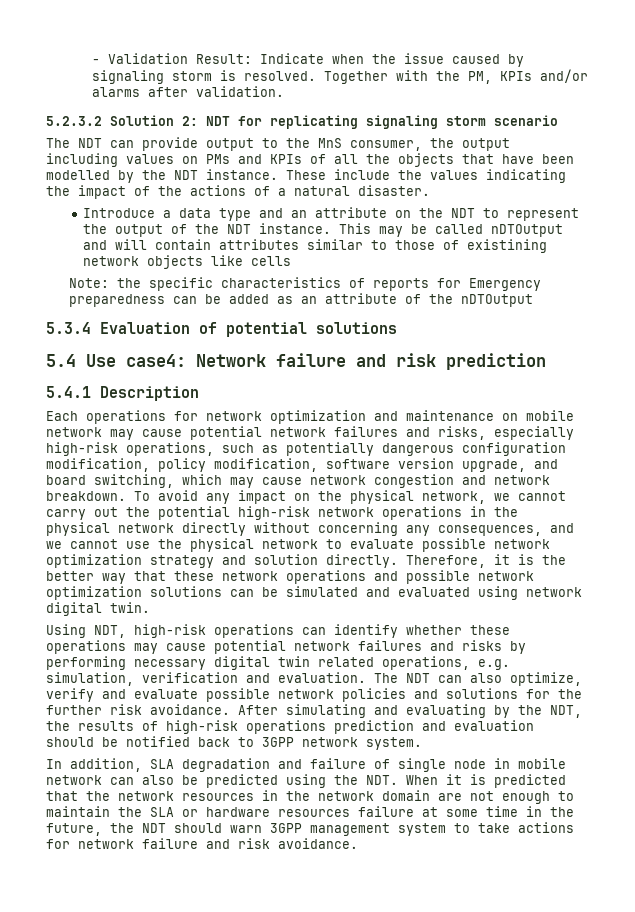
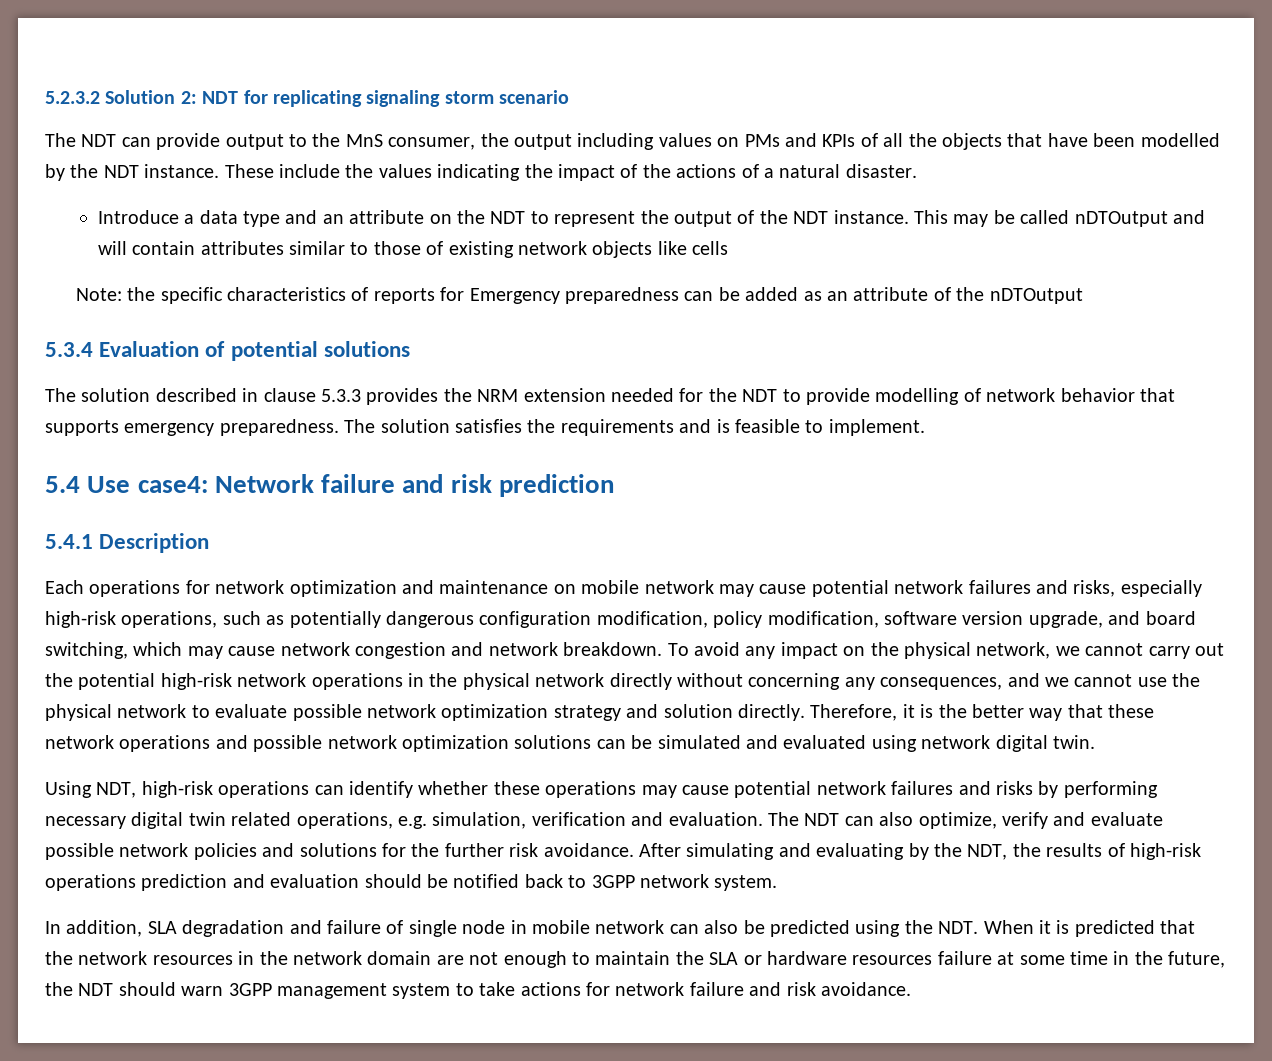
[92,53,525,67] [92,69,589,84] [92,86,285,97] - Validation Result: Indicate when the issue caused by signaling storm is resolved. Together with the PM, KPIs and/or alarms after validation. // -> (45, 97) none
[467,239,548,253] existining -> [448,241,514,258] existing
(397, 328) none -> [45,388,1175,405] [45,419,925,436] // The solution described in clause 5.3.3 provides the NRM extension needed for the NDT to provide modelling of network behavior that supports emergency preparedness. The solution satisfies the requirements and is feasible to implement.

